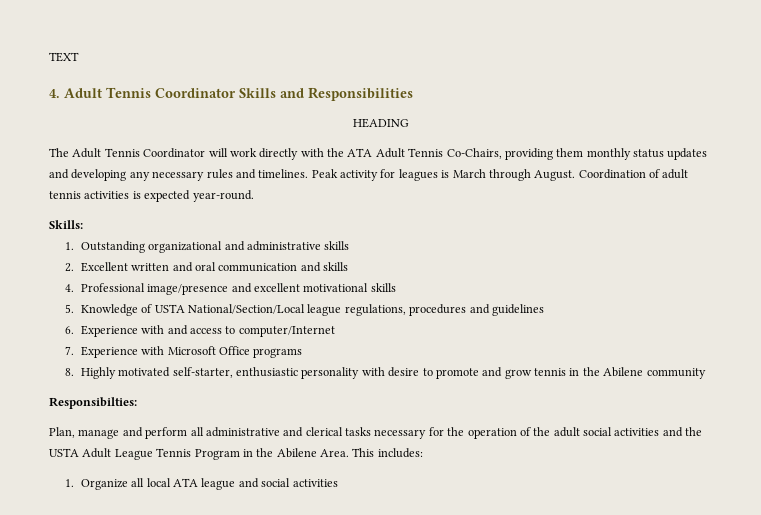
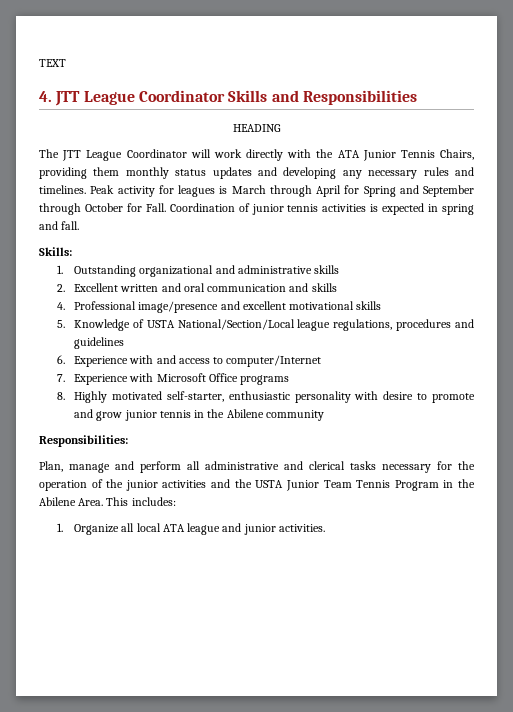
[64,87,151,98] Adult Tennis -> [55,91,135,106] JTT League
[72,148,140,158] Adult Tennis -> [62,150,123,161] JTT League
[375,148,502,159] Adult Tennis Co-Chairs, -> [362,149,475,161] Junior Tennis Chairs,
[534,170,576,181] August. -> [316,185,474,197] [39,203,166,215] April for Spring and September through October for Fall.
[662,169,689,179] adult -> [251,204,284,215] junior
[192,190,254,202] year-round. -> [428,204,475,215] [39,221,80,230] in spring and fall.
(532, 374) none -> [124,410,157,421] junior
[49,397,137,409] Responsibilties: -> [39,435,128,447] Responsibilities:
[553,427,612,437] adult social -> [125,480,158,491] junior
[82,448,153,460] Adult League -> [285,480,352,491] Junior Team
[261,478,338,487] social activities -> [243,524,325,535] junior activities.

